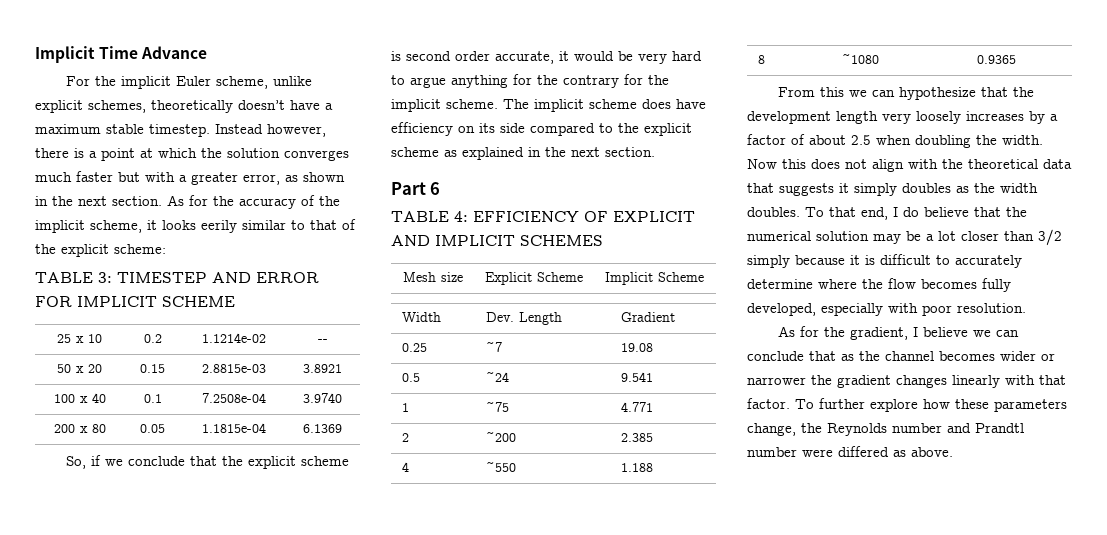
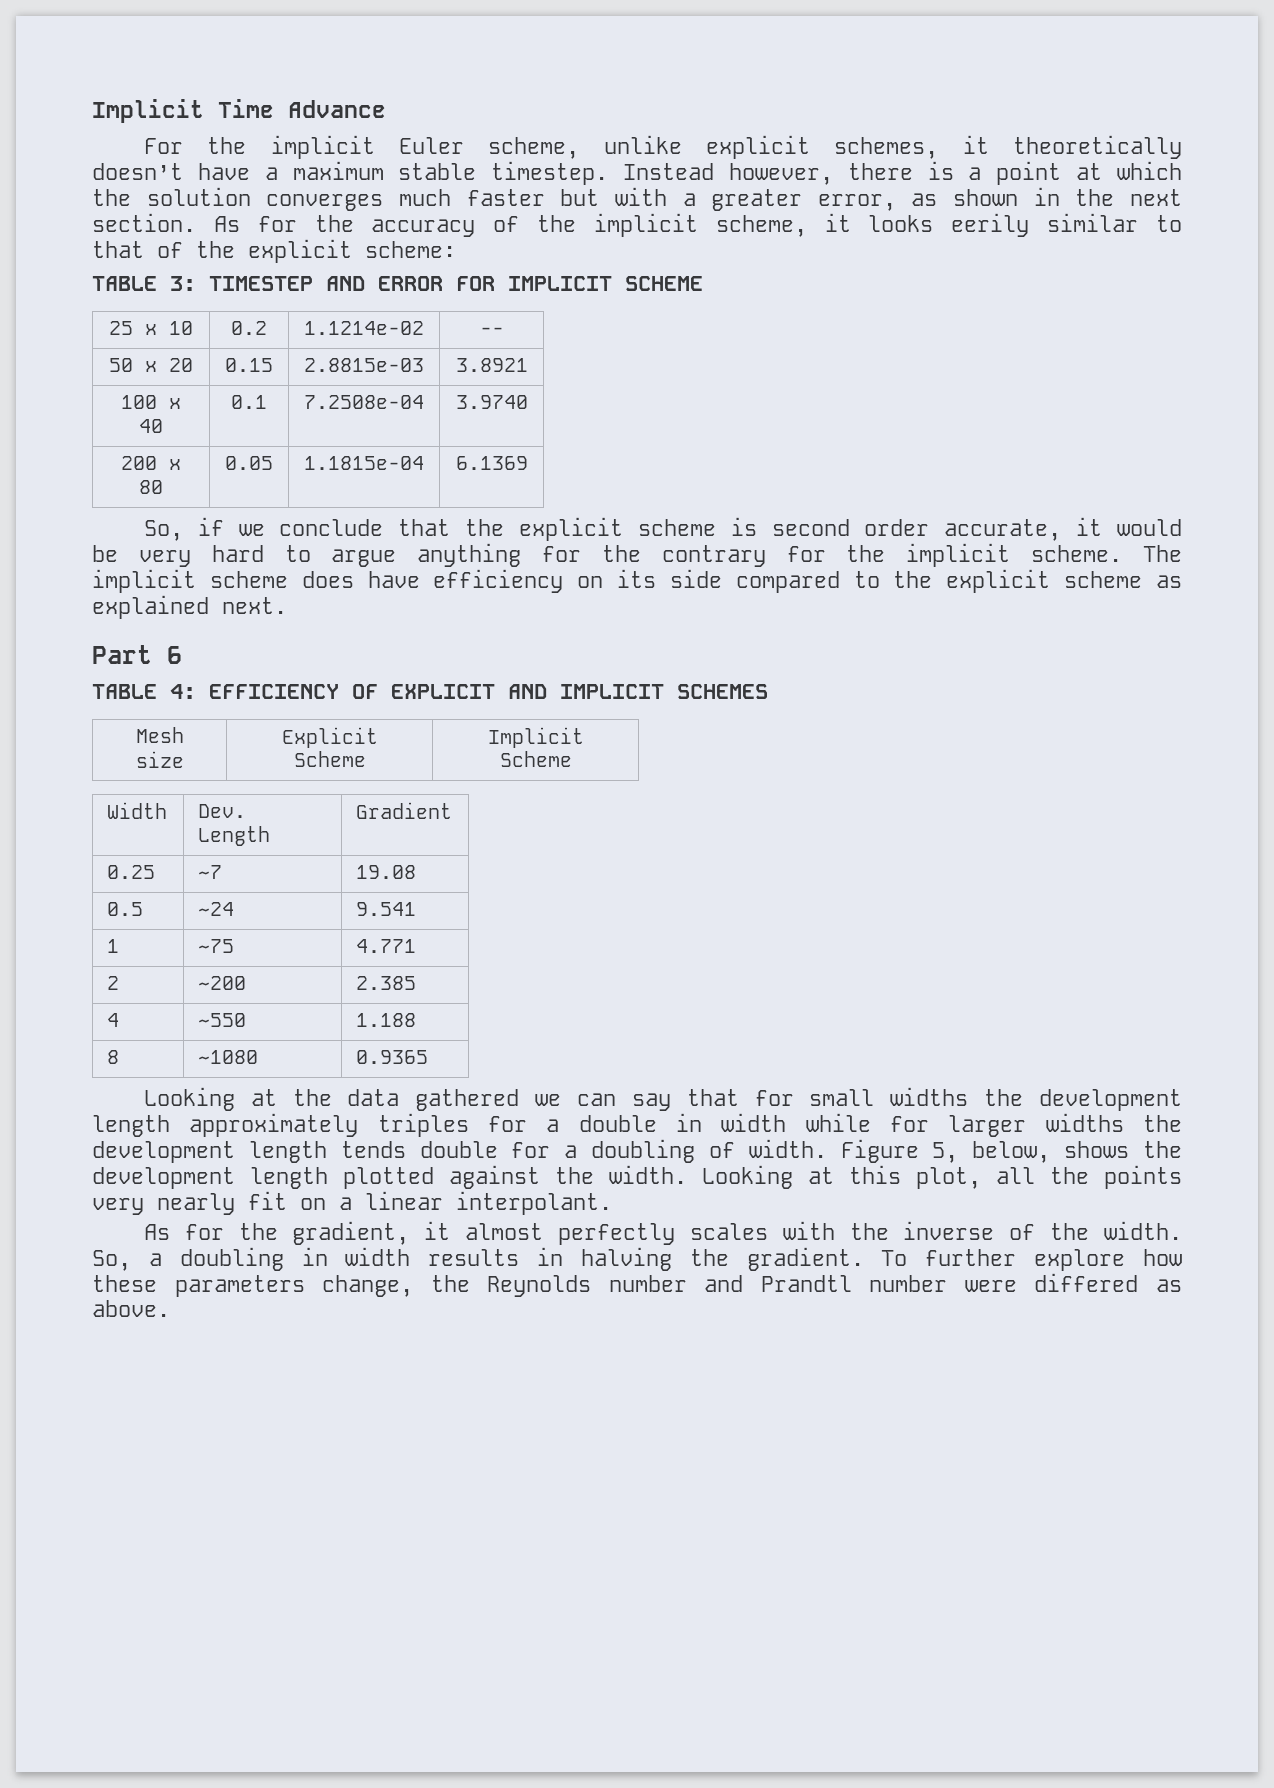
(146, 106) none -> [962,135,989,154] it
[528,147,655,157] in the next section. -> [222,597,287,614] next.
[778,87,1035,100] [747,111,1058,124] [747,134,1043,148] [747,159,1072,172] [747,183,1038,196] [747,207,1027,220] [747,229,1062,246] [747,254,1022,268] [747,278,1011,292] [747,303,1026,316] [778,326,1020,340] [747,351,1055,361] [747,375,1066,388] [747,398,790,409] From this we can hypothesize that the development length very loosely increases by a factor of about 2.5 when doubling the width. Now this does not align with the theoretical data that suggests it simply doubles as the width doubles. To that end, I do believe that the numerical solution may be a lot closer than 3/2 simply because it is difficult to accurately determine where the flow becomes fully developed, especially with poor resolution. // As for the gradient, I believe we can conclude that as the channel becomes wider or narrower the gradient changes linearly with that factor. -> [143,1087,1182,1111] [92,1113,1182,1137] [92,1139,1182,1163] [92,1165,1182,1189] [92,1191,612,1215] [143,1221,1182,1245] [92,1247,864,1271] Looking at the data gathered we can say that for small widths the development length approximately triples for a double in width while for larger widths the development length tends double for a doubling of width. Figure 5, below, shows the development length plotted against the width. Looking at this plot, all the points very nearly fit on a linear interpolant. // As for the gradient, it almost perfectly scales with the inverse of the width. So, a doubling in width results in halving the gradient.

